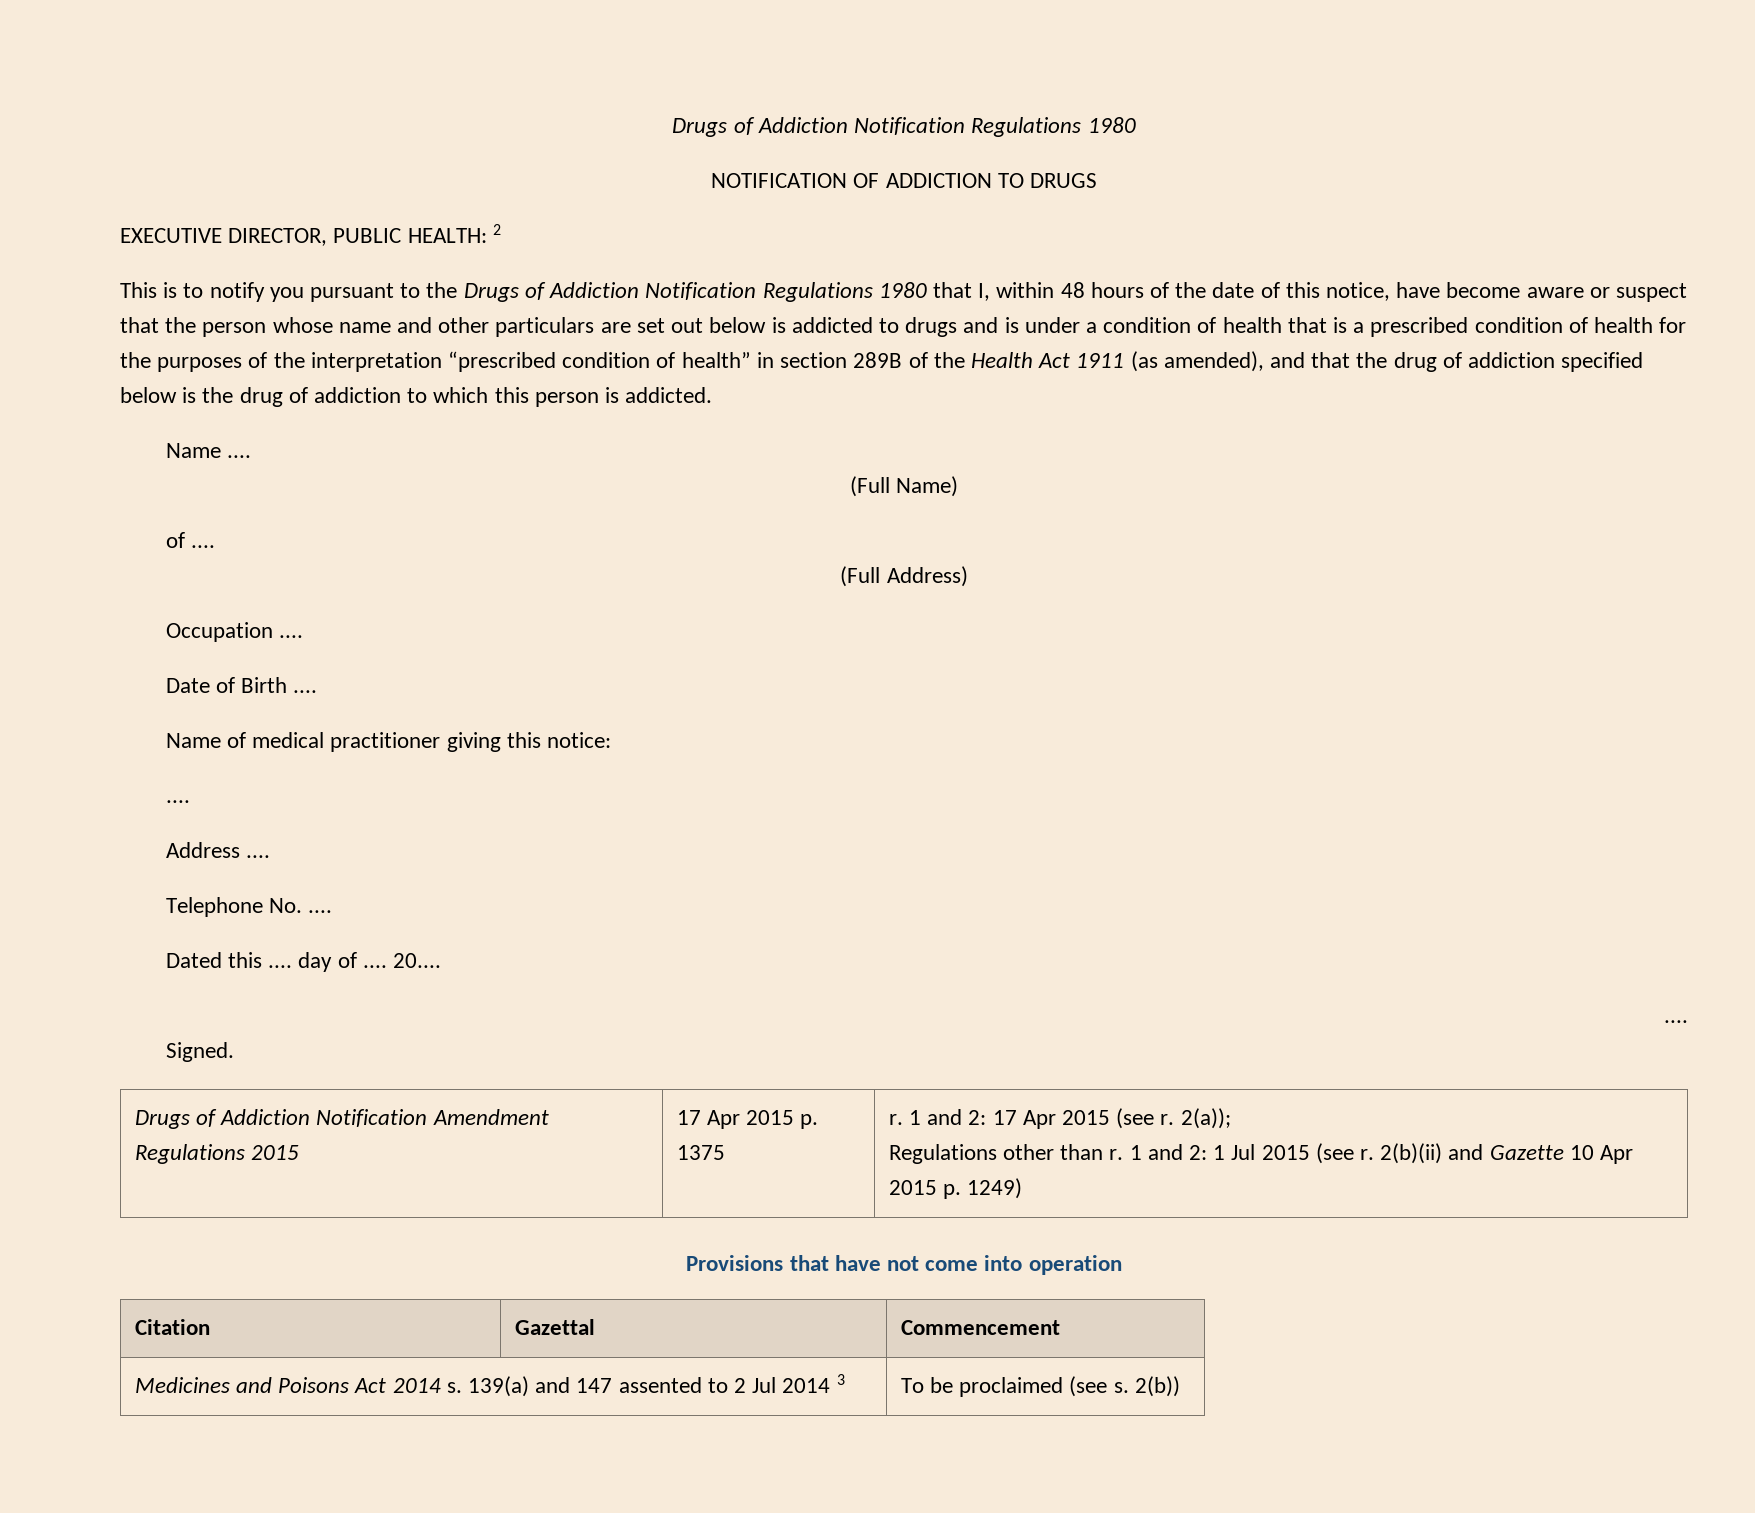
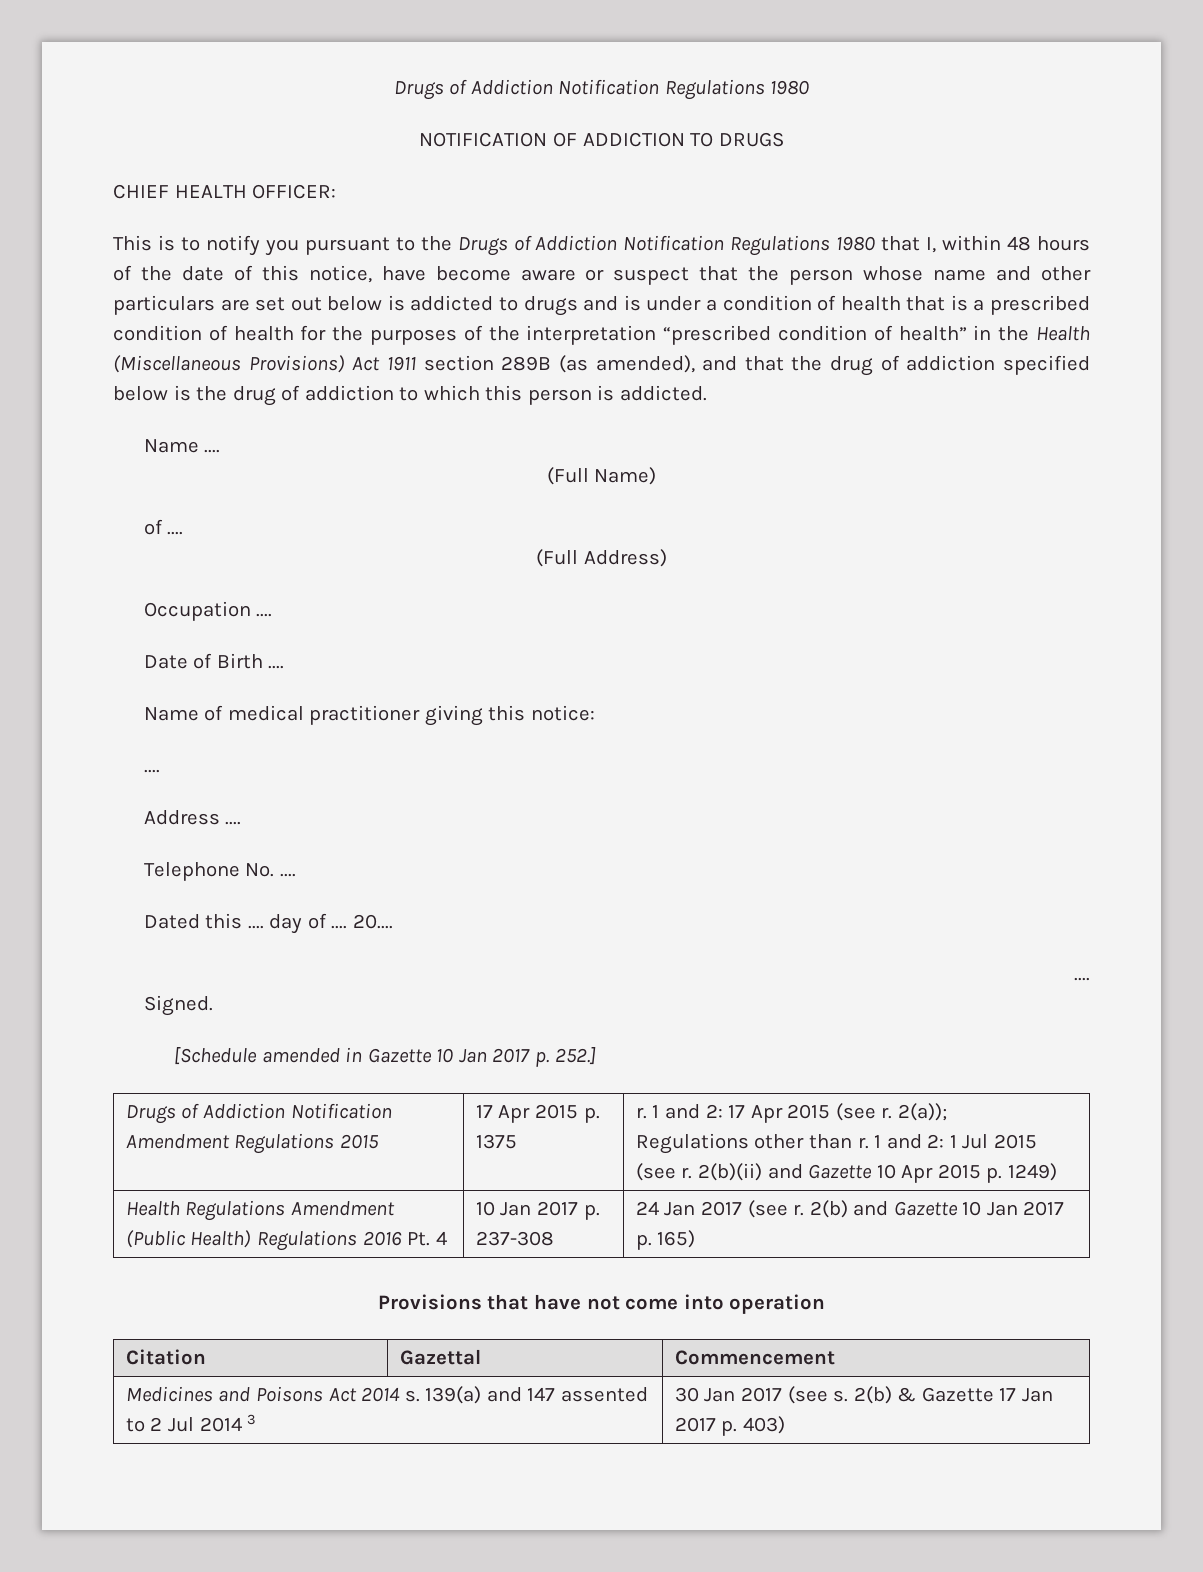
[120,224,501,246] EXECUTIVE DIRECTOR, PUBLIC HEALTH: 2 -> [113,184,337,199] CHIEF HEALTH OFFICER:
[780,352,1125,368] section 289B of the Health Act 1911 -> [998,326,1090,341] [113,355,552,373] the Health (Miscellaneous Provisions) Act 1911 section 289B
(234, 1052) none -> [174,1047,596,1067] // [Schedule amended in Gazette 10 Jan 2017 p. 252.]
(1023, 1188) none -> [125,1200,396,1221] [125,1230,447,1251] [475,1201,600,1220] [475,1231,554,1246] [635,1200,1065,1218] [635,1230,696,1250] // Health Regulations Amendment (Public Health) Regulations 2016 Pt. 4 | 10 Jan 2017 p. 237-308 | 24 Jan 2017 (see r. 2(b) and Gazette 10 Jan 2017 p. 165)
[900,1376,1180,1397] To be proclaimed (see s. 2(b)) -> [674,1386,1053,1404] [674,1416,786,1436] 30 Jan 2017 (see s. 2(b) & Gazette 17 Jan 2017 p. 403)

